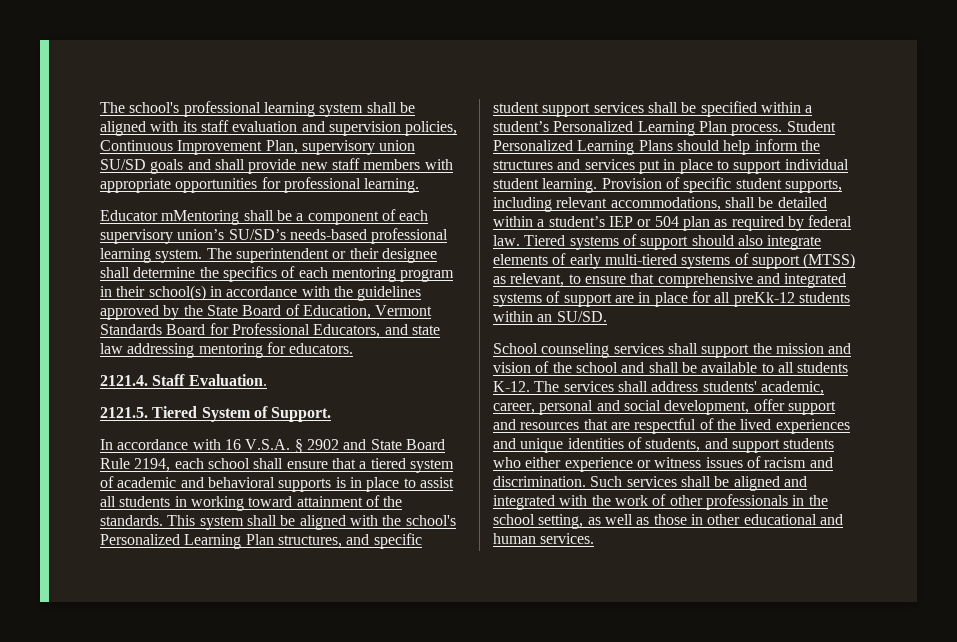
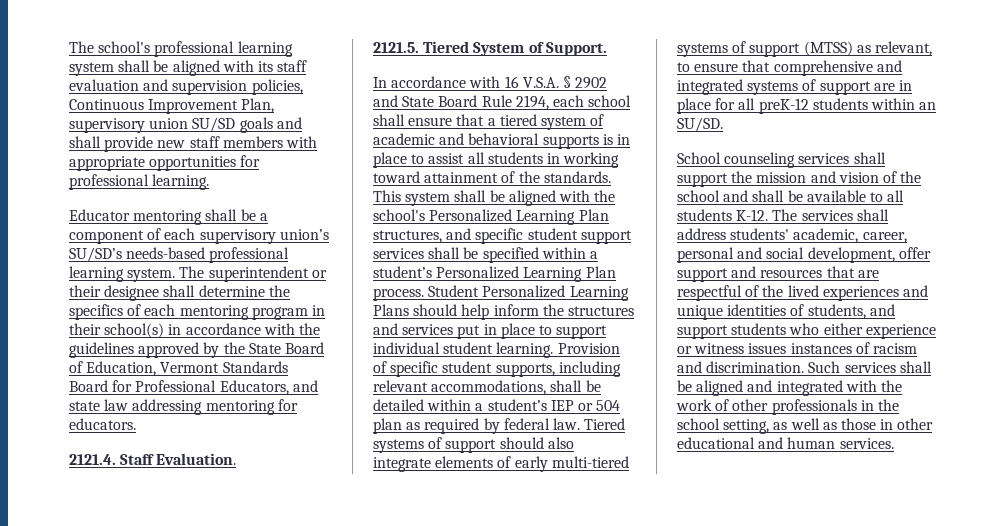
[161,210,240,225] mMentoring -> [133,210,203,225] mentoring
[733,292,795,307] preKk-12 -> [758,98,809,114] preK-12
(743, 462) none -> [790,343,852,354] instances

